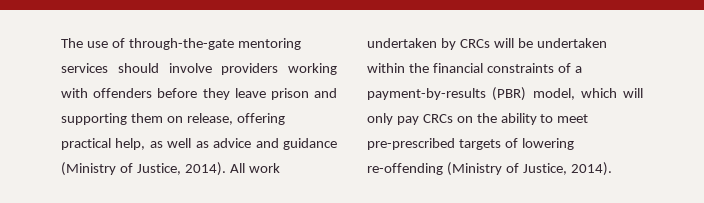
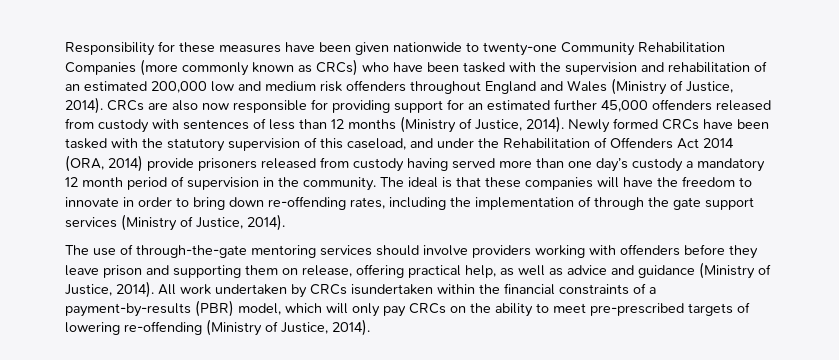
(61, 43) none -> [65,41,725,56] [65,59,767,76] [65,78,733,95] [65,97,771,114] [65,116,769,133] [65,137,734,152] [65,155,765,172] [65,176,752,191] [65,196,754,210] [65,214,285,231] Responsibility for these measures have been given nationwide to twenty-one Community Rehabilitation Companies (more commonly known as CRCs) who have been tasked with the supervision and rehabilitation of an estimated 200,000 low and medium risk offenders throughout England and Wales (Ministry of Justice, 2014). CRCs are also now responsible for providing support for an estimated further 45,000 offenders released from custody with sentences of less than 12 months (Ministry of Justice, 2014). Newly formed CRCs have been tasked with the statutory supervision of this caseload, and under the Rehabilitation of Offenders Act 2014 (ORA, 2014) provide prisoners released from custody having served more than one day’s custody a mandatory 12 month period of supervision in the community. The ideal is that these companies will have the freedom to innovate in order to bring down re-offending rates, including the implementation of through the gate support services (Ministry of Justice, 2014). //
[493,38,607,48] will be undertaken -> [351,284,433,295] isundertaken

